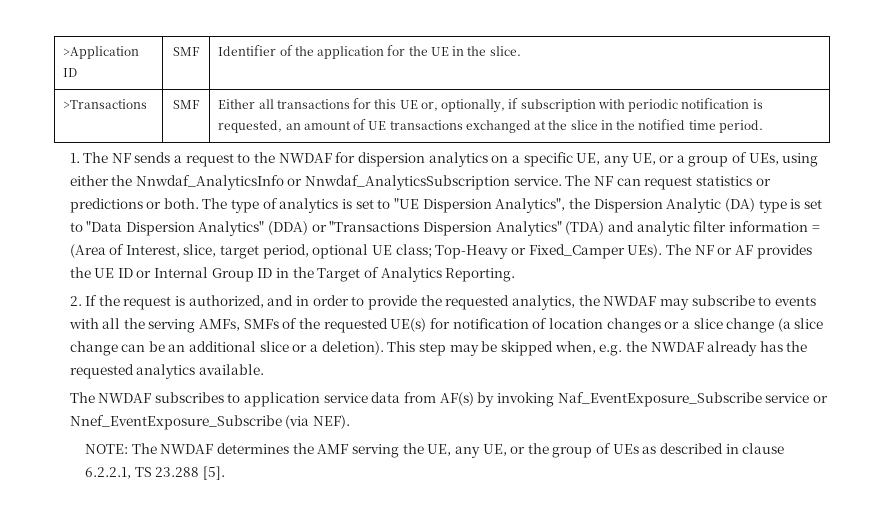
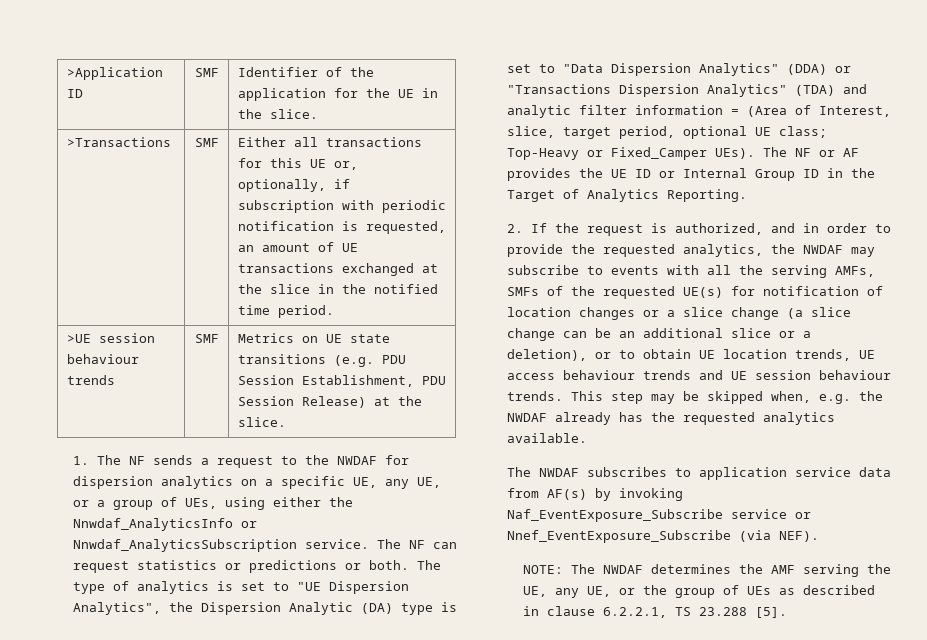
(763, 126) none -> [66,333,155,343] [66,354,139,364] [66,375,115,385] [194,334,219,343] [237,333,390,343] [237,354,406,367] [237,375,446,387] [237,396,422,408] [237,417,286,427] // >UE session behaviour trends | SMF | Metrics on UE state transitions (e.g. PDU Session Establishment, PDU Session Release) at the slice.
[321,341,384,355] deletion). -> [506,349,875,361] [506,370,891,380] [506,391,563,401] deletion), or to obtain UE location trends, UE access behaviour trends and UE session behaviour trends.

